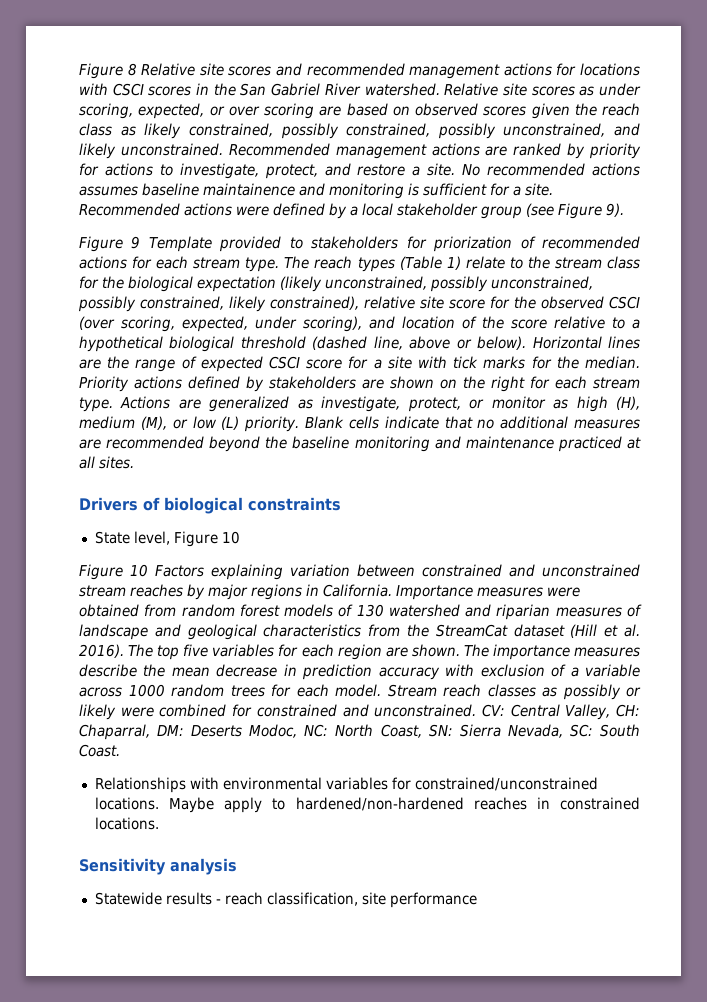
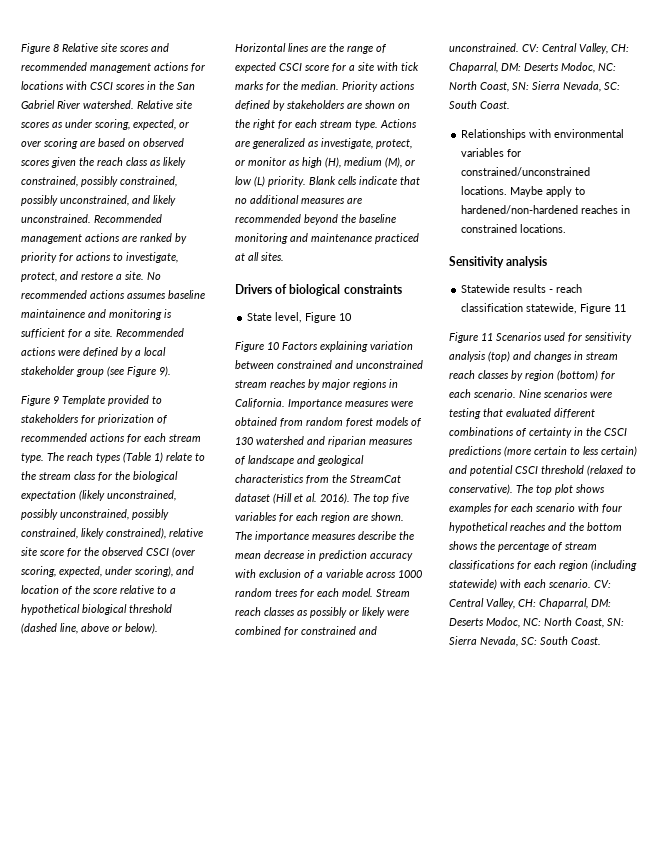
[266,892,477,908] classification, site performance -> [461,303,627,314] [449,332,632,343] [449,351,618,362] [449,370,615,381] [449,389,612,398] [449,408,595,419] [449,427,627,438] [449,446,637,457] [449,465,636,476] [449,484,605,495] [449,503,622,514] [449,522,622,533] [449,541,597,552] [449,560,637,571] [449,579,611,590] [449,598,611,609] [449,617,624,628] [449,636,601,647] classification statewide, Figure 11 // Figure 11 Scenarios used for sensitivity analysis (top) and changes in stream reach classes by region (bottom) for each scenario. Nine scenarios were testing that evaluated different combinations of certainty in the CSCI predictions (more certain to less certain) and potential CSCI threshold (relaxed to conservative). The top plot shows examples for each scenario with four hypothetical reaches and the bottom shows the percentage of stream classifications for each region (including statewide) with each scenario. CV: Central Valley, CH: Chaparral, DM: Deserts Modoc, NC: North Coast, SN: Sierra Nevada, SC: South Coast.

